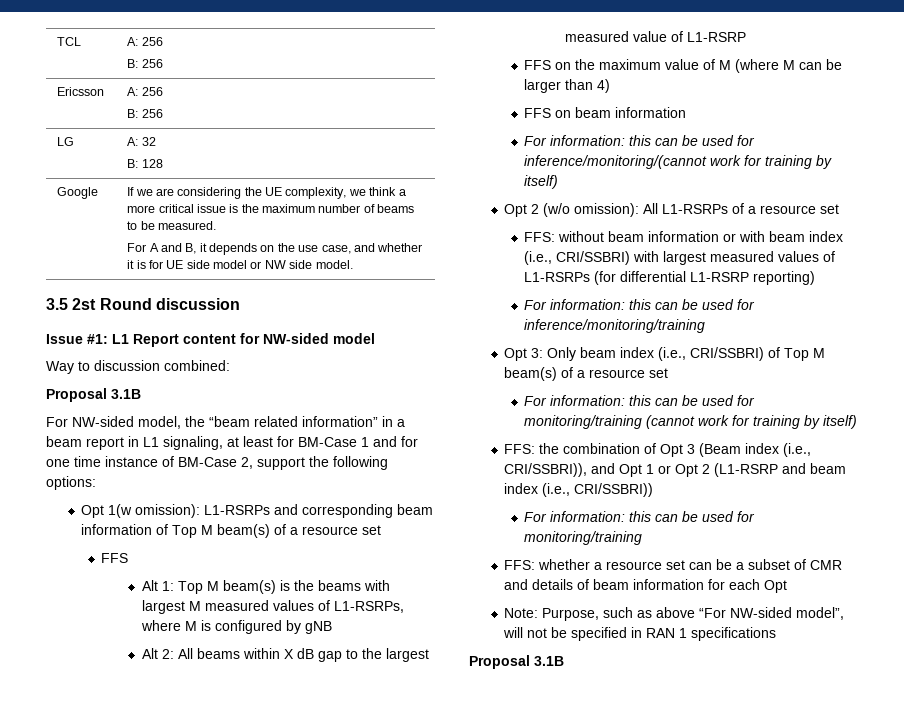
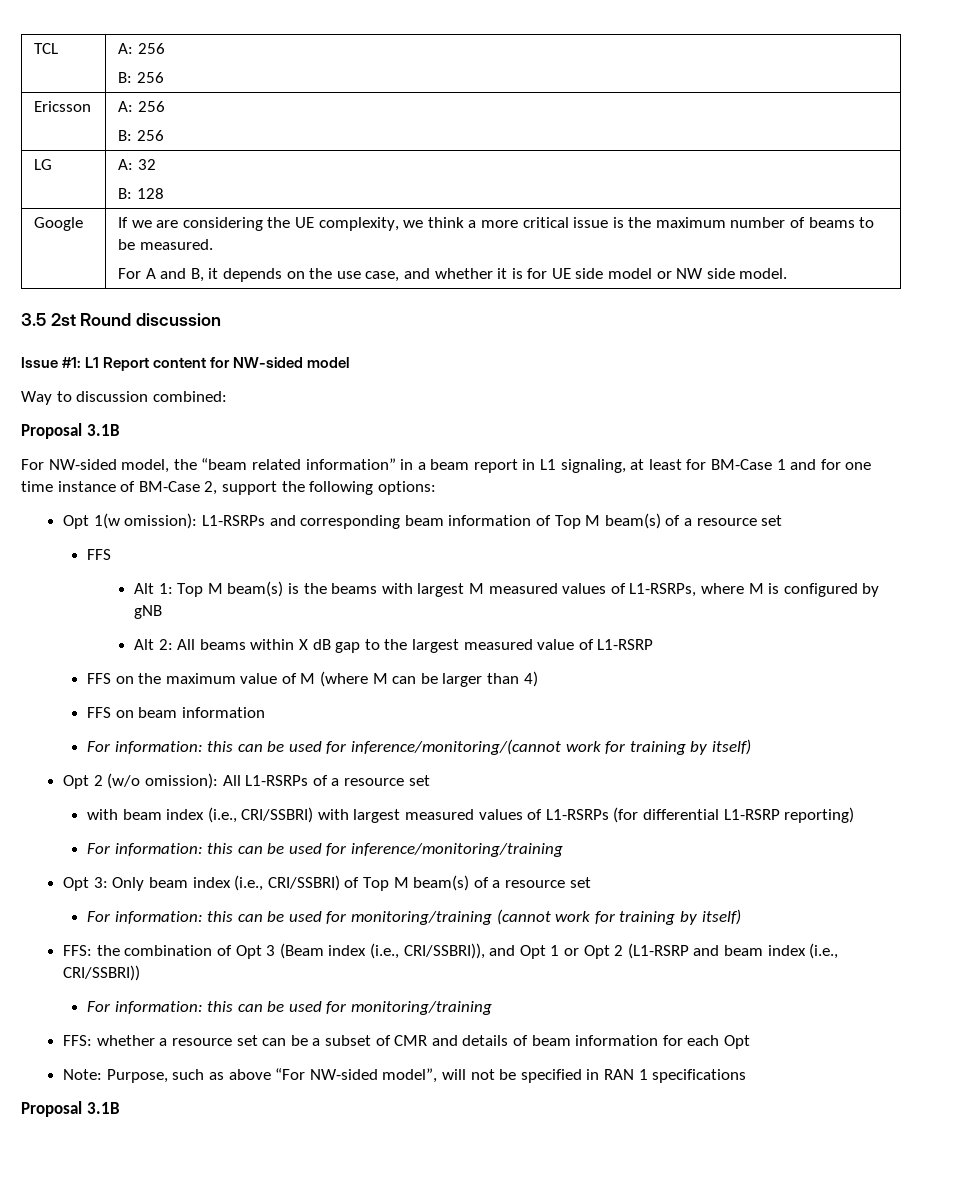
[524,231,737,242] FFS: without beam information or -> (430, 780) none

